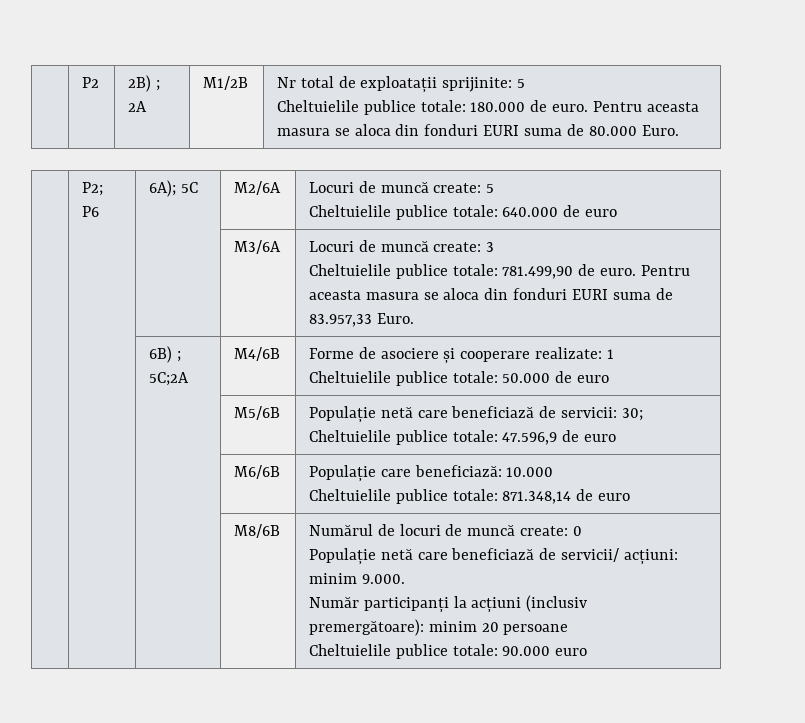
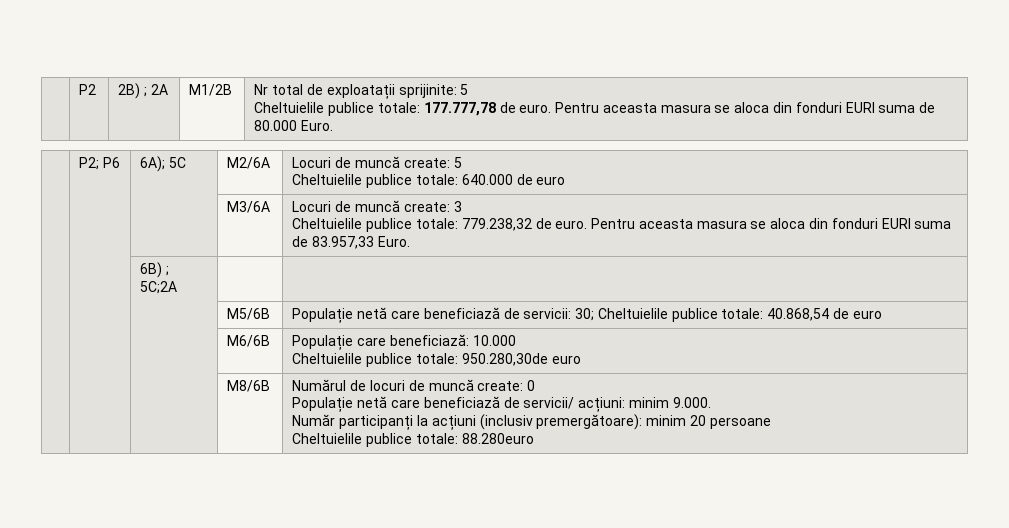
[470,102,526,112] 180.000 -> [423,102,496,116] 177.777,78
[502,266,574,279] 781.499,90 -> [461,218,532,231] 779.238,32
[233,347,280,361] [308,347,615,364] [308,371,610,386] M4/6B | Forme de asociere și cooperare realizate: 1 // Cheltuielile publice totale: 50.000 de euro -> (178, 287) |
[502,432,558,445] 47.596,9 -> [767,308,830,321] 40.868,54
[502,489,594,504] 871.348,14 de -> [461,353,548,366] 950.280,30de
[502,646,588,656] 90.000 euro -> [461,433,534,444] 88.280euro

